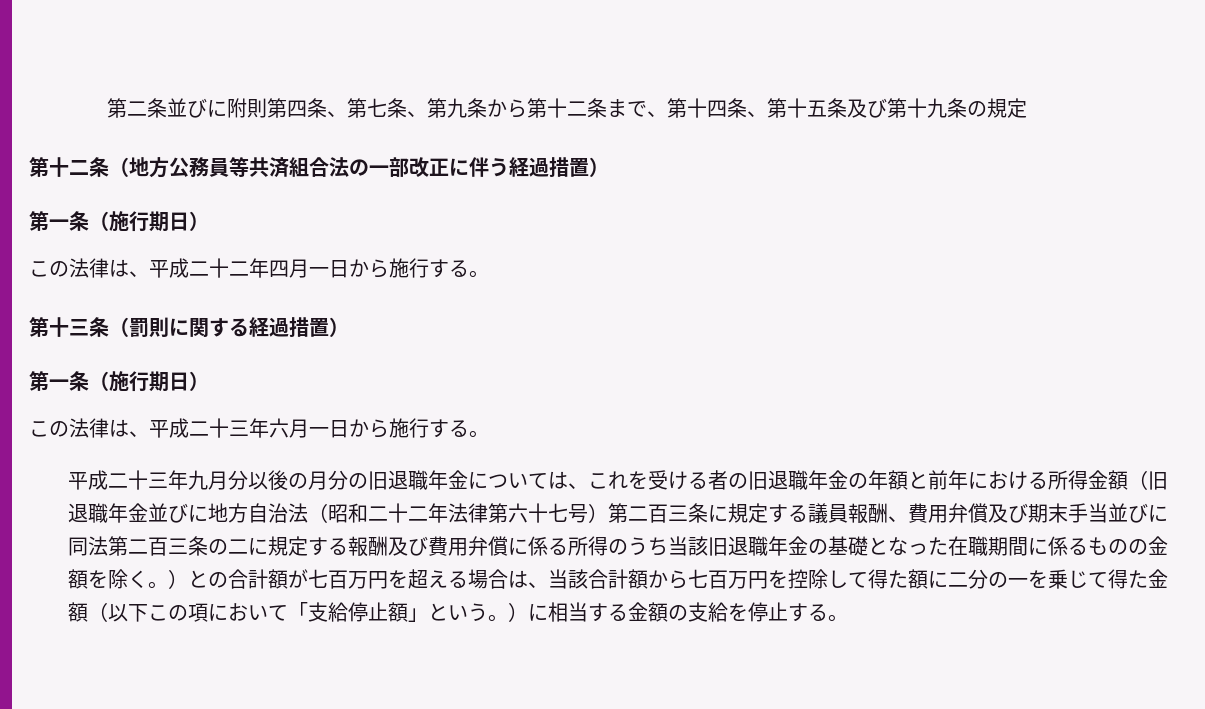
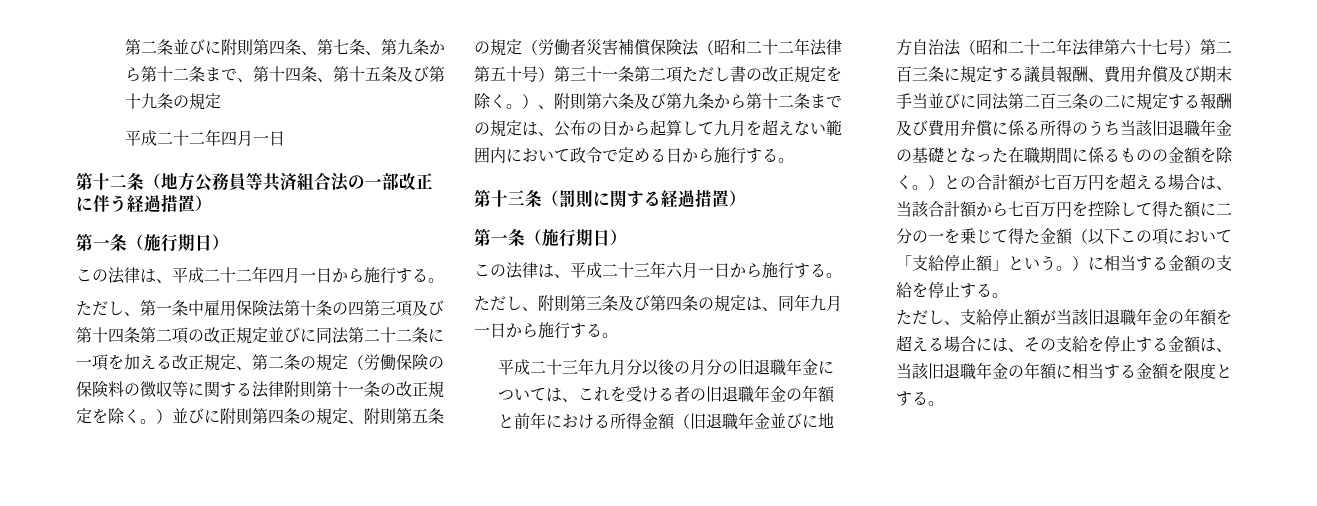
(1027, 108) none -> [124,129,285,146] // 平成二十二年四月一日
(489, 274) none -> [76,300,444,317] [76,327,444,344] [76,354,444,371] [76,381,444,398] [76,408,444,425] [474,38,842,56] [474,66,842,83] [474,93,842,110] [474,119,842,137] [474,147,794,164] // ただし、第一条中雇用保険法第十条の四第三項及び第十四条第二項の改正規定並びに同法第二十二条に一項を加える改正規定、第二条の規定（労働保険の保険料の徴収等に関する法律附則第十一条の改正規定を除く。）並びに附則第四条の規定、附則第五条の規定（労働者災害補償保険法（昭和二十二年法律第五十号）第三十一条第二項ただし書の改正規定を除く。）、附則第六条及び第九条から第十二条までの規定は、公布の日から起算して九月を超えない範囲内において政令で定める日から施行する。
(489, 434) none -> [474,294,842,312] [474,322,618,339] // ただし、附則第三条及び第四条の規定は、同年九月一日から施行する。
(848, 618) none -> [896,308,1233,326] [896,335,1233,353] [896,362,1233,380] [896,391,945,406] // ただし、支給停止額が当該旧退職年金の年額を超える場合には、その支給を停止する金額は、当該旧退職年金の年額に相当する金額を限度とする。

